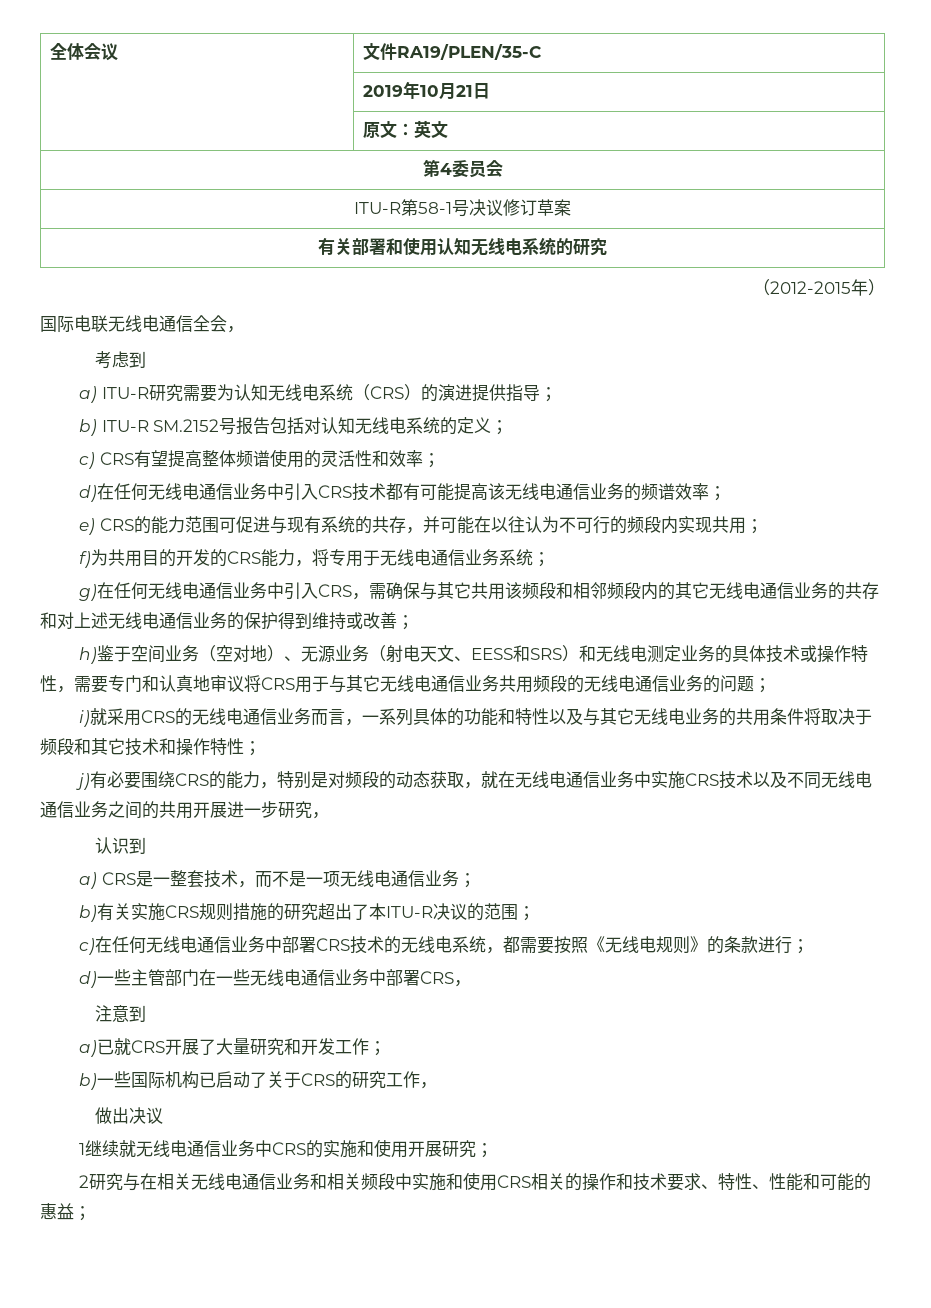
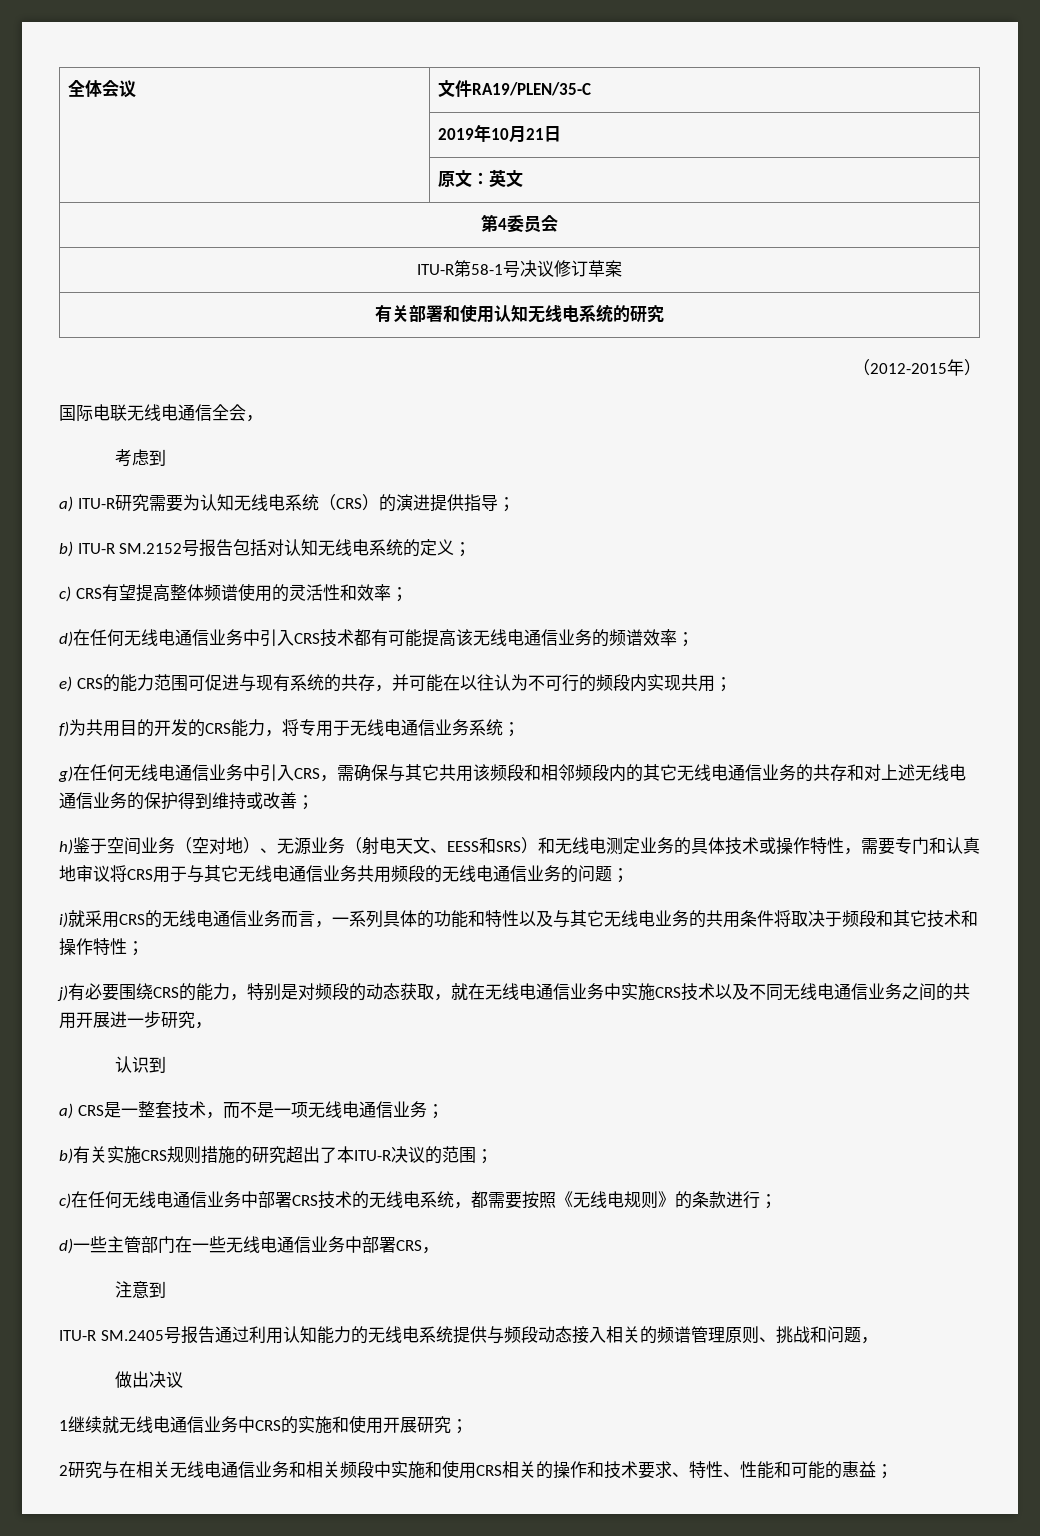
[78,1038,386,1057] [78,1071,420,1090] a)已就CRS开展了大量研究和开发工作； // b)一些国际机构已启动了关于CRS的研究工作 -> [59,1326,861,1344] ITU-R SM.2405号报告通过利用认知能力的无线电系统提供与频段动态接入相关的频谱管理原则、挑战和问题

